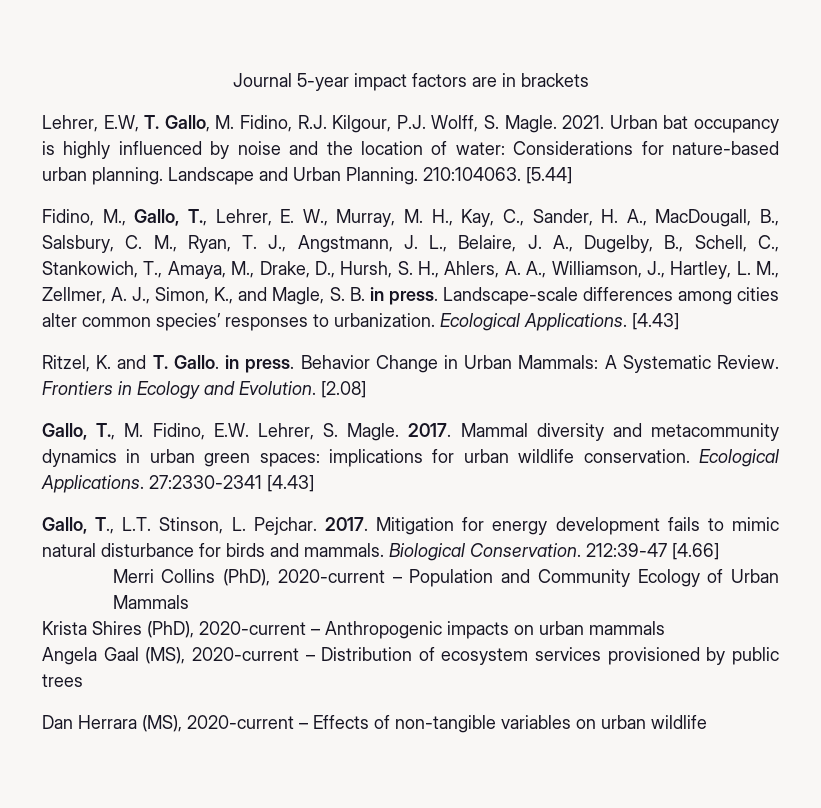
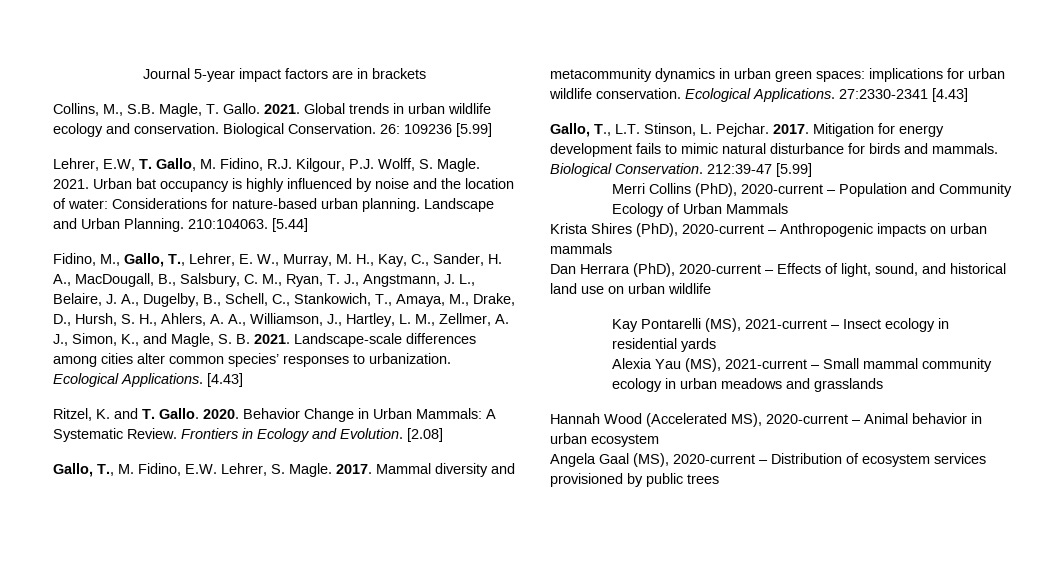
(589, 80) none -> [53,103,491,117] [53,123,492,137] // Collins, M., S.B. Magle, T. Gallo. 2021. Global trends in urban wildlife ecology and conservation. Biological Conservation. 26: 109236 [5.99]
[369,287,438,305] in press. -> [254,334,290,344] 2021.
[225,355,295,373] in press. -> [203,409,239,419] 2020.
[672,543,719,560] [4.66] -> [776,163,812,177] [5.99]
(665, 628) none -> [550,263,1006,277] [550,283,711,294] [612,318,950,332] [612,338,717,352] [612,358,993,372] [612,378,884,392] [550,413,982,427] [550,433,659,447] // Dan Herrara (PhD), 2020-current – Effects of light, sound, and historical land use on urban wildlife // Kay Pontarelli (MS), 2021-current – Insect ecology in residential yards // Alexia Yau (MS), 2021-current – Small mammal community ecology in urban meadows and grasslands // Hannah Wood (Accelerated MS), 2020-current – Animal behavior in urban ecosystem
[42,715,707,733] // Dan Herrara (MS), 2020-current – Effects of non-tangible variables on urban wildlife -> (719, 479) none

